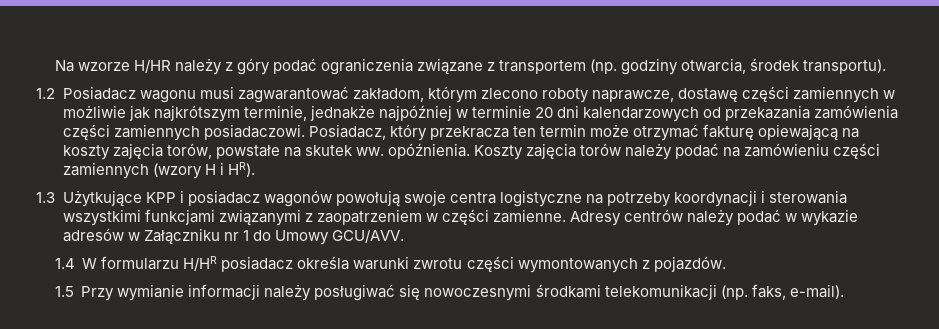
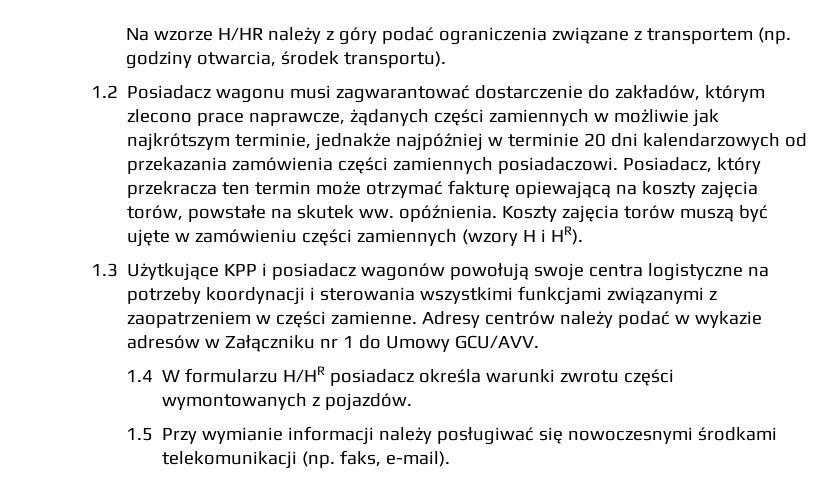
[352,86,738,103] zakładom, którym zlecono roboty naprawcze, dostawę -> [475,85,766,102] [127,109,430,126] dostarczenie do zakładów, którym zlecono prace naprawcze, żądanych
[625,143,741,160] należy podać na -> [680,205,769,222] [127,229,191,247] muszą być ujęte w

